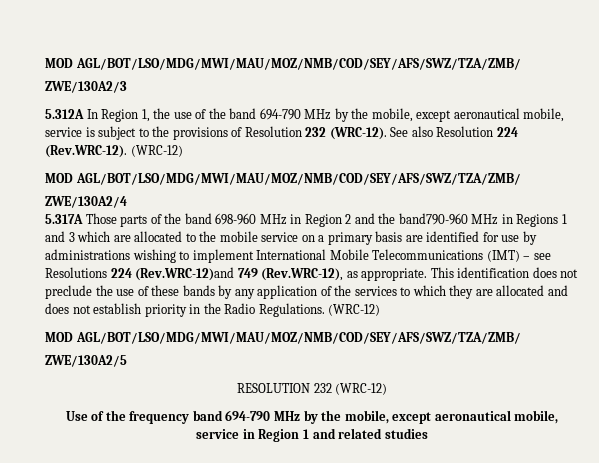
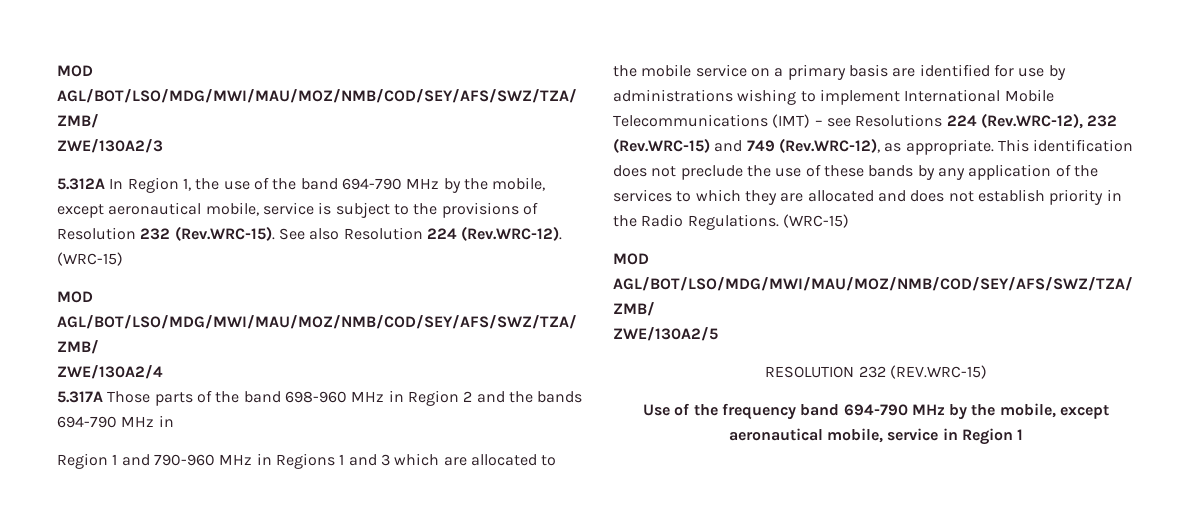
[329,127,387,140] (WRC-12). -> [174,226,275,241] (Rev.WRC-15).
[130,145,183,157] (WRC-12) -> [57,252,123,266] (WRC-15)
[398,213,468,225] band790-960 -> [537,391,583,403] [57,415,174,428] [57,453,215,469] bands 694-790 MHz in // Region 1 and 790-960
[135,267,235,281] (Rev.WRC-12)and -> [980,113,1118,129] [613,138,743,153] (Rev.WRC-12), 232 (Rev.WRC-15) and
[328,304,381,316] (WRC-12) -> [782,214,849,228] (WRC-15)
[335,383,388,395] (WRC-12) -> [889,365,987,379] (REV.WRC-15)
[312,428,428,439] and related studies -> (1024, 434) none

